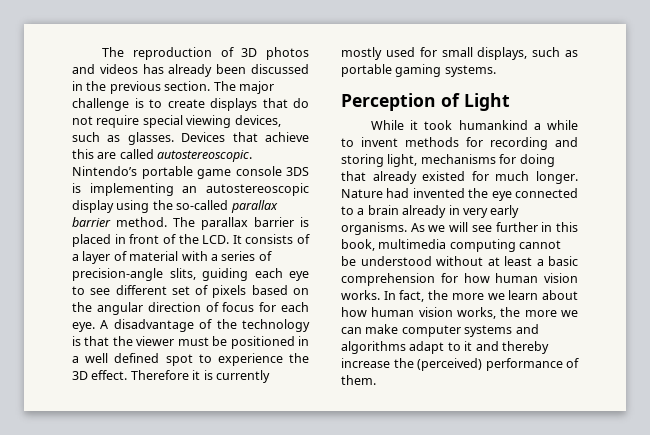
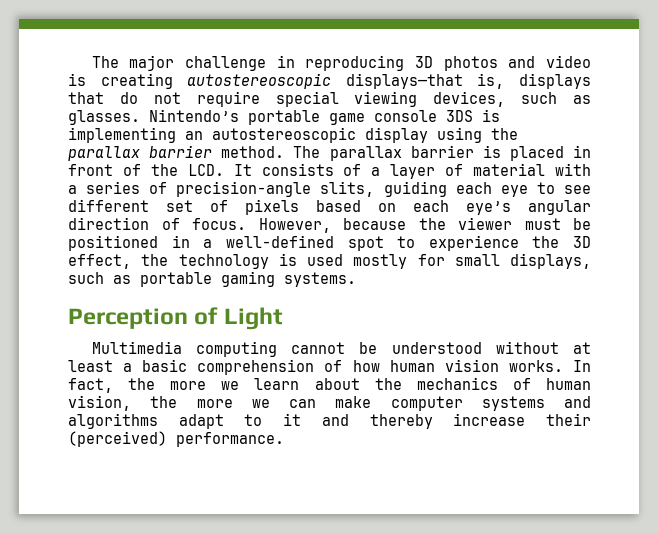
[102,47,309,60] [72,64,309,77] [72,81,274,94] [72,98,205,111] The reproduction of 3D photos and videos has already been discussed in the previous section. The major challenge is to create -> [91,55,591,71] [68,73,505,89] The major challenge in reproducing 3D photos and video is creating autostereoscopic displays—that is,
[181,132,309,142] [72,149,253,162] Devices that achieve this are called autostereoscopic. -> (140, 117) none
[176,200,229,210] so-called -> (518, 134) none
[72,302,92,312] the -> [413,200,511,215] each eye’s
[222,302,309,312] [72,319,310,332] [72,336,110,346] focus for each eye. A disadvantage of the technology is that -> [192,218,406,233] focus. However, because
[85,353,160,363] well defined -> [225,235,334,248] well-defined
[91,370,270,383] [341,47,415,60] effect. Therefore it is currently mostly used -> [68,253,408,269] effect, the technology is used mostly
[371,120,578,130] [341,137,578,150] [341,154,555,167] [341,171,578,184] [341,188,578,201] [341,205,520,218] [341,222,578,235] [341,239,447,251] While it took humankind a while to invent methods for recording and storing light, mechanisms for doing that already existed for much longer. Nature had invented the eye connected to a brain already in very early organisms. As we will see further in this book, multimedia -> [91,341,182,354] Multimedia
[440,273,458,283] for -> [324,360,343,372] of
[341,307,496,319] how human vision works, -> [374,377,591,390] [68,395,131,411] the mechanics of human vision,
[393,358,579,371] [341,375,376,385] the (perceived) performance of them. -> [546,413,591,426] [68,431,284,447] their (perceived) performance.

